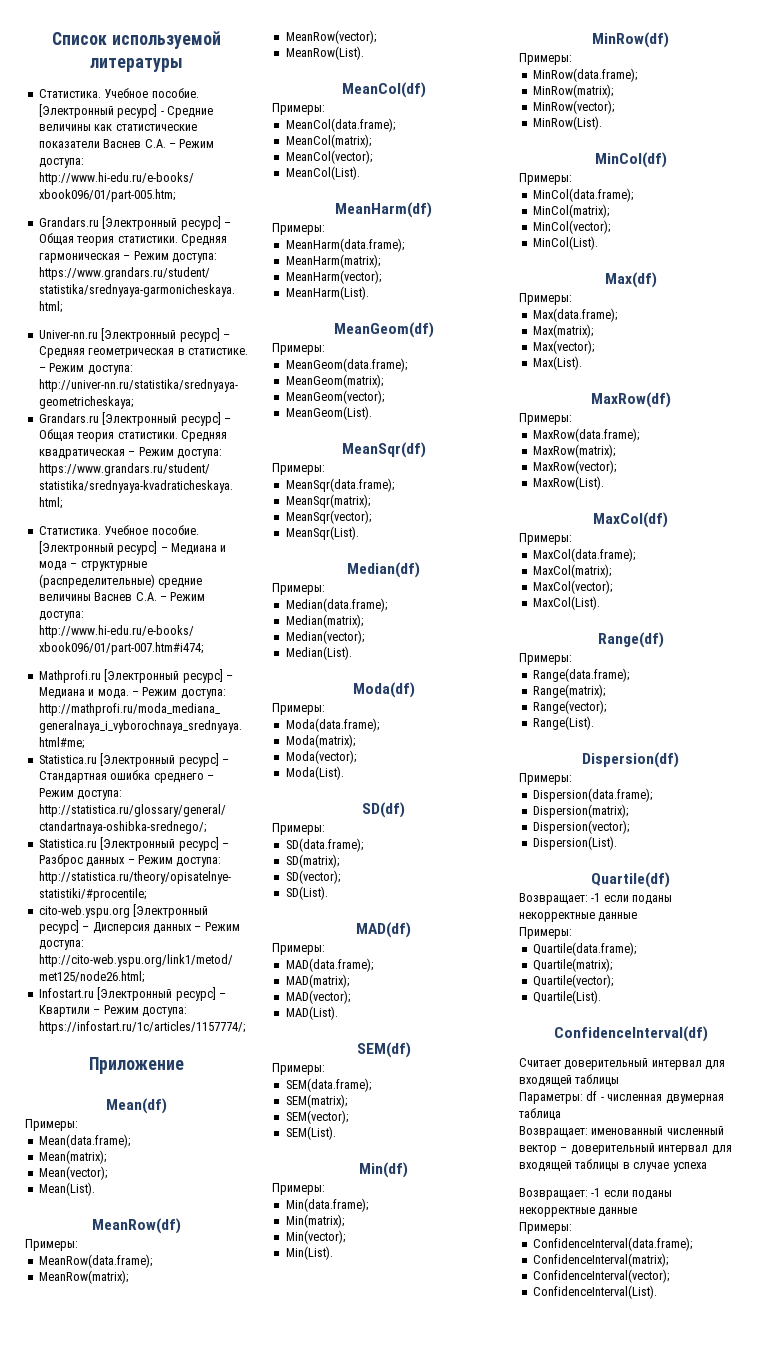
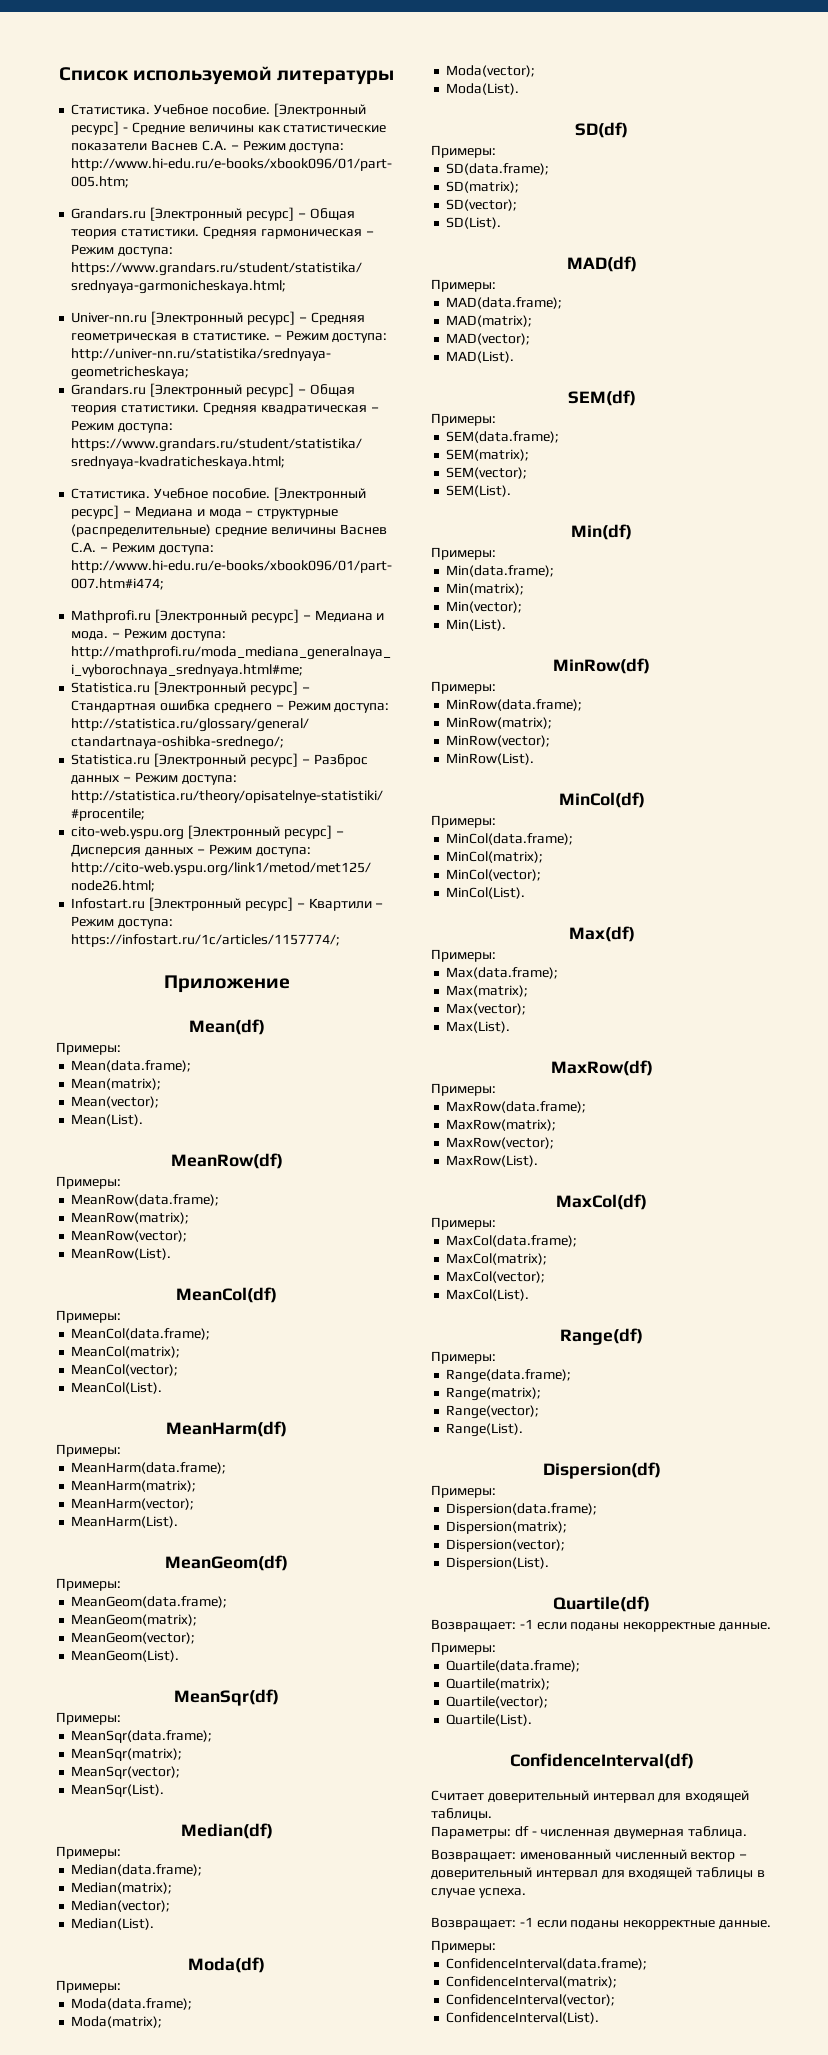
[598,912,638,922] данные -> [718,1622,771,1631] данные.
[575,1074,620,1087] таблицы -> [431,1808,492,1820] таблицы.
[519,1108,561,1121] таблица -> [687,1826,747,1838] таблица.
[672,1162,707,1172] [519,1188,673,1200] [519,1207,638,1217] успеха // Возвращает: -1 если поданы некорректные данные -> [478,1888,526,1898] [431,1917,771,1930] успеха. // Возвращает: -1 если поданы некорректные данные.

